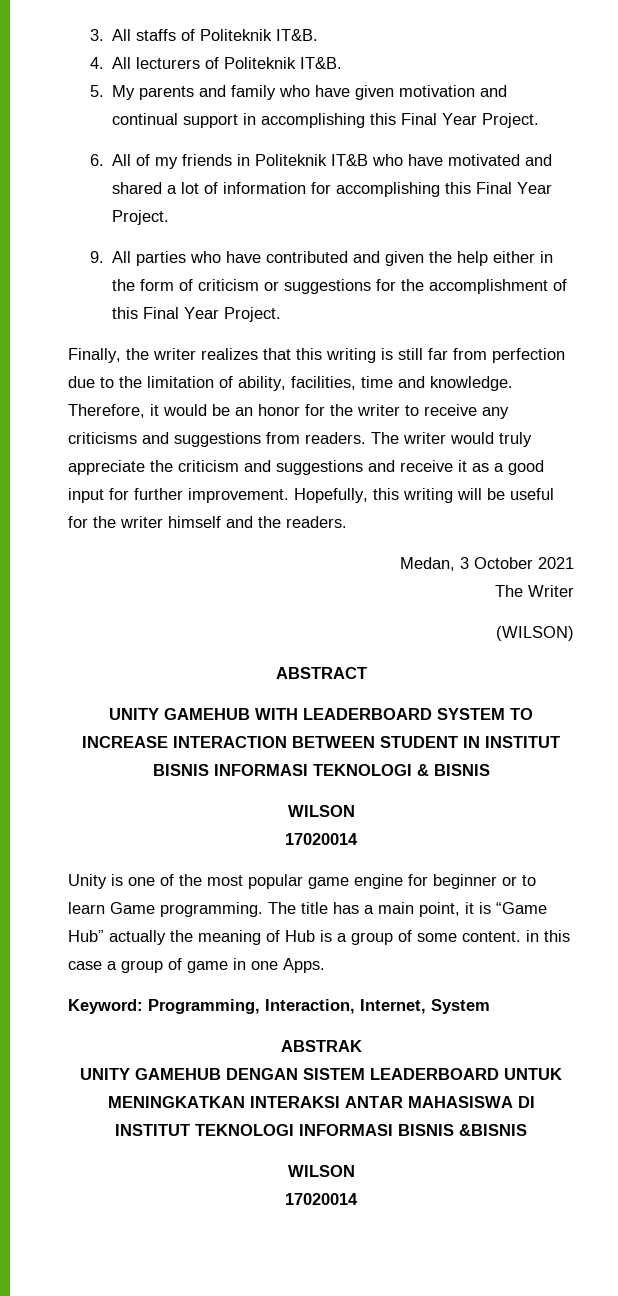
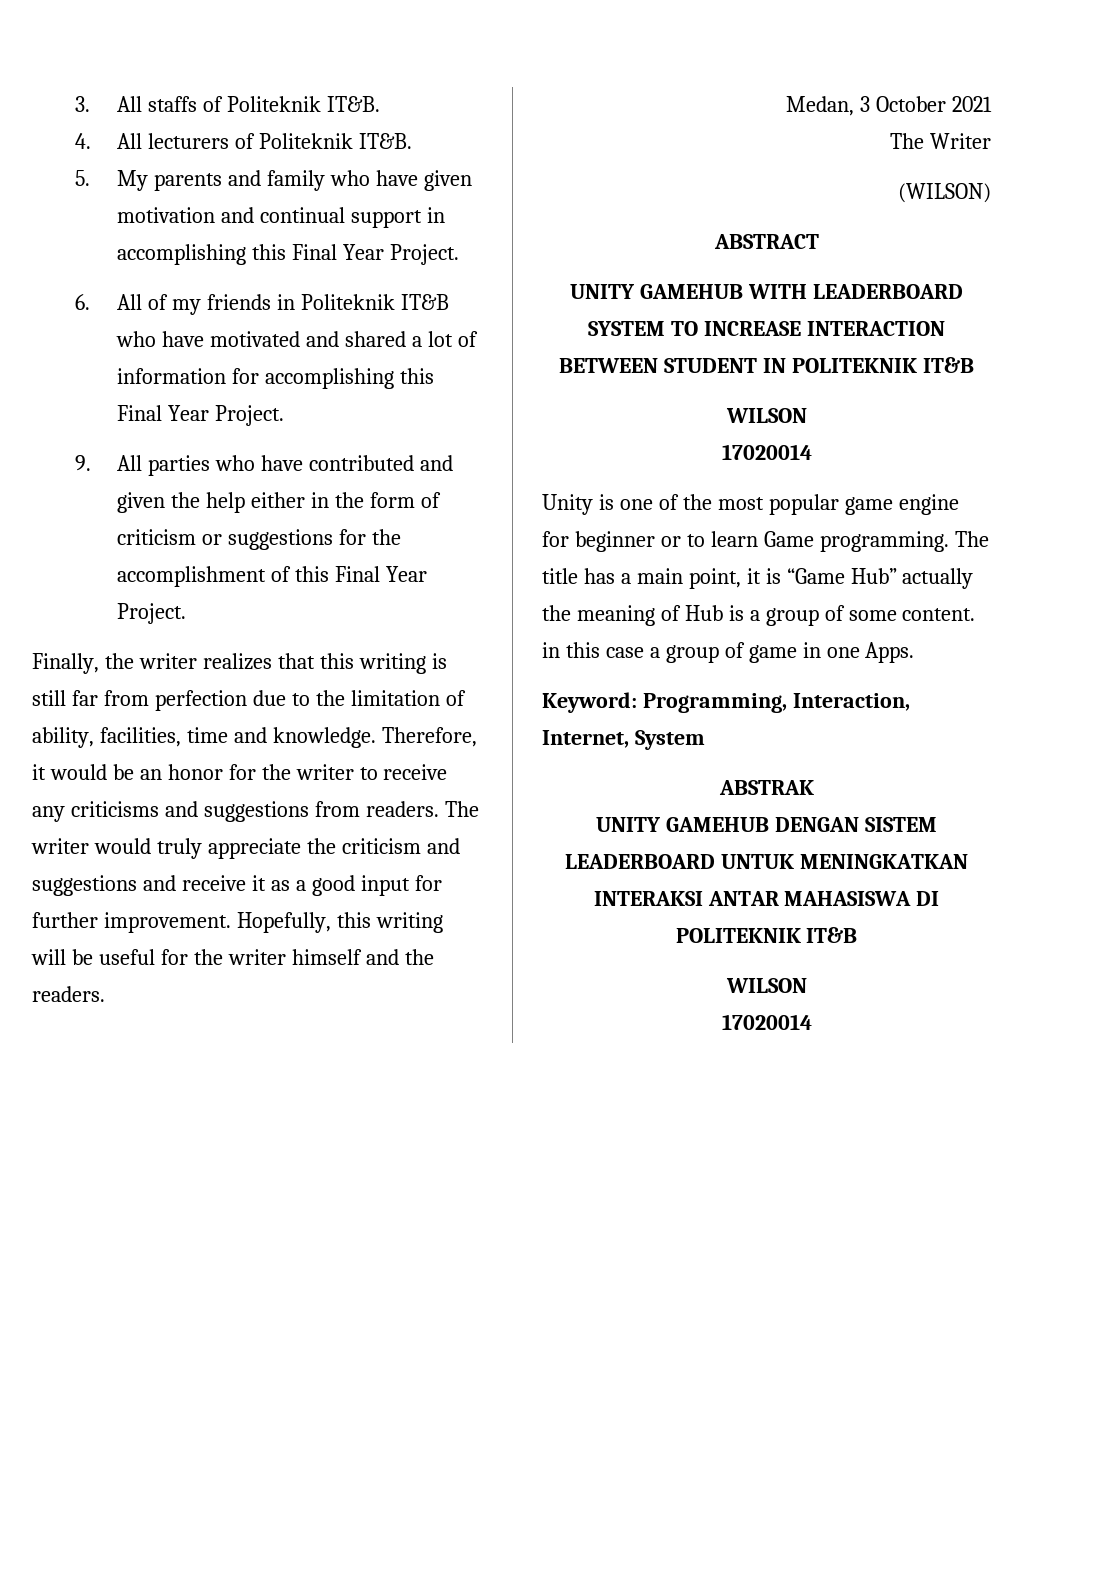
[485,736,560,748] [152,764,490,776] INSTITUT BISNIS INFORMASI TEKNOLOGI & BISNIS -> [791,357,974,373] POLITEKNIK IT&B
[115,1124,527,1136] INSTITUT TEKNOLOGI INFORMASI BISNIS &BISNIS -> [675,927,858,943] POLITEKNIK IT&B

